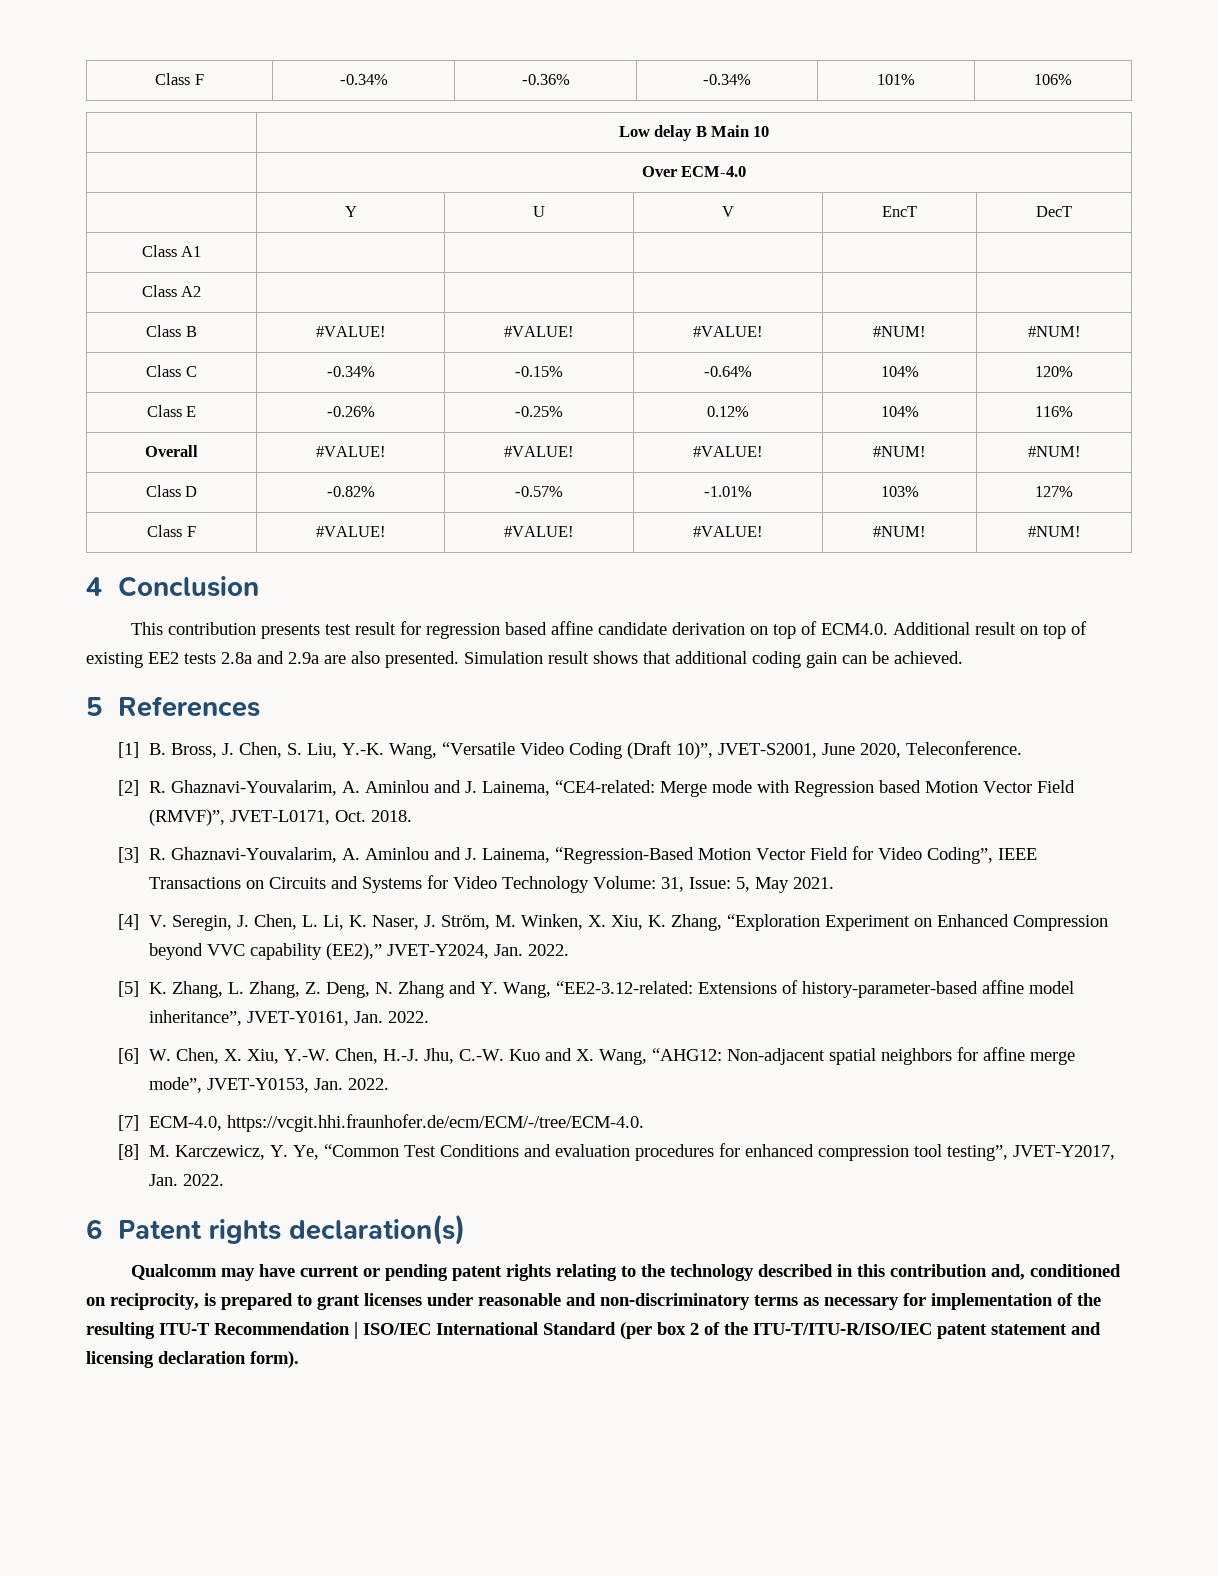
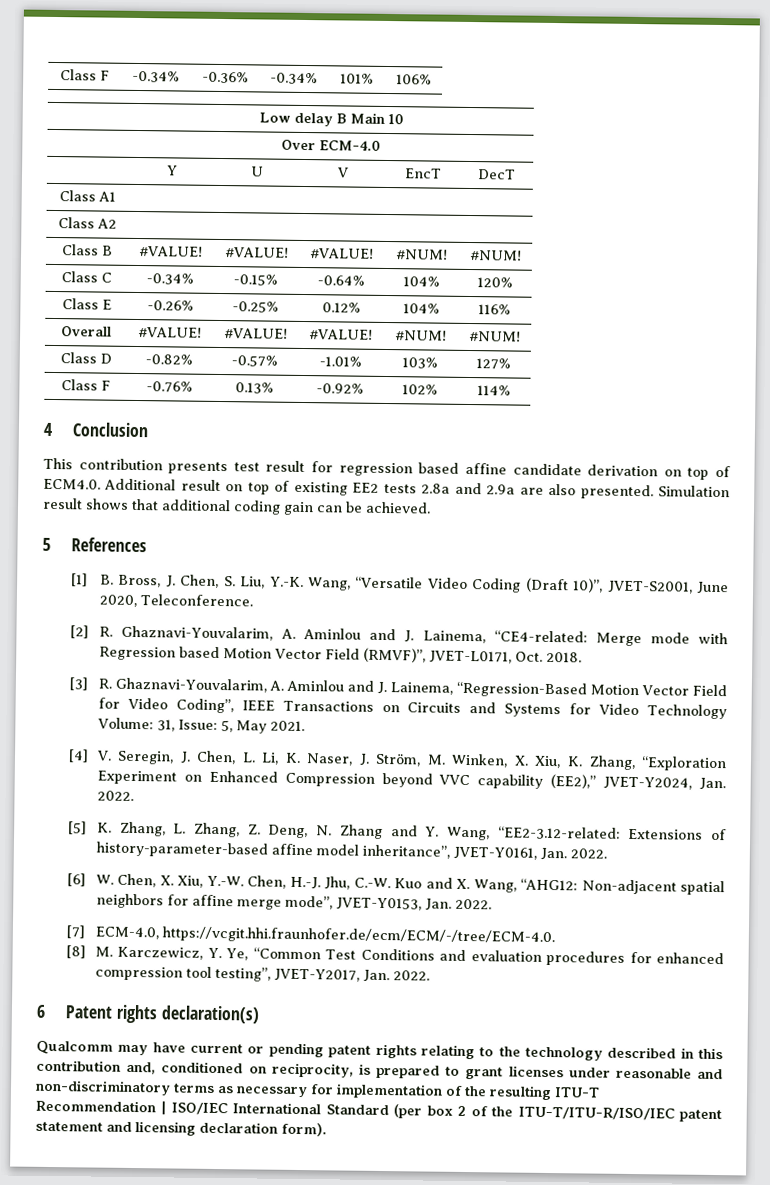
[315,526,386,537] [504,526,574,537] [693,526,763,537] [873,526,926,537] [1027,526,1081,537] #VALUE! | #VALUE! | #VALUE! | #NUM! | #NUM! -> [145,381,193,393] [234,382,274,394] [316,383,364,394] [402,384,438,395] [476,385,511,396] -0.76% | 0.13% | -0.92% | 102% | 114%

